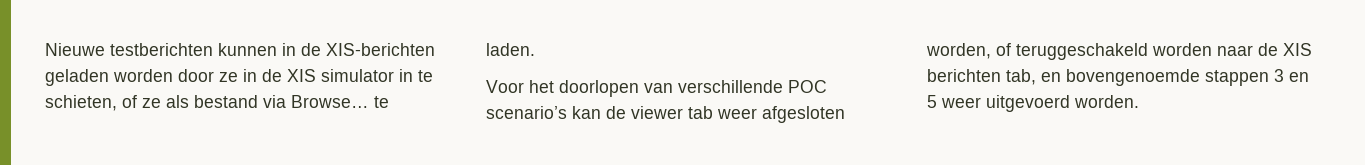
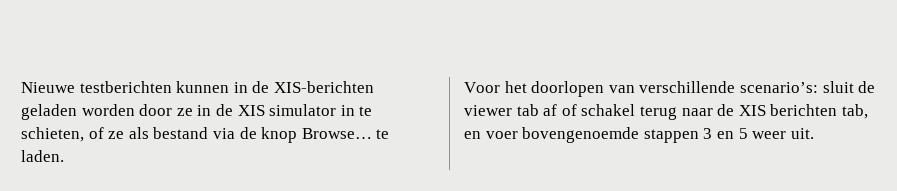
(286, 101) none -> [239,127,298,143] de knop
[788,80,827,93] [486,106,845,123] [926,43,1212,60] POC scenario’s kan de viewer tab weer afgesloten worden, of teruggeschakeld worden -> [739,81,876,93] [464,104,677,120] scenario’s: sluit de viewer tab af of schakel terug
(1061, 77) none -> [485,131,518,139] voer
[986,95,1139,112] uitgevoerd worden. -> [790,128,814,139] uit.

